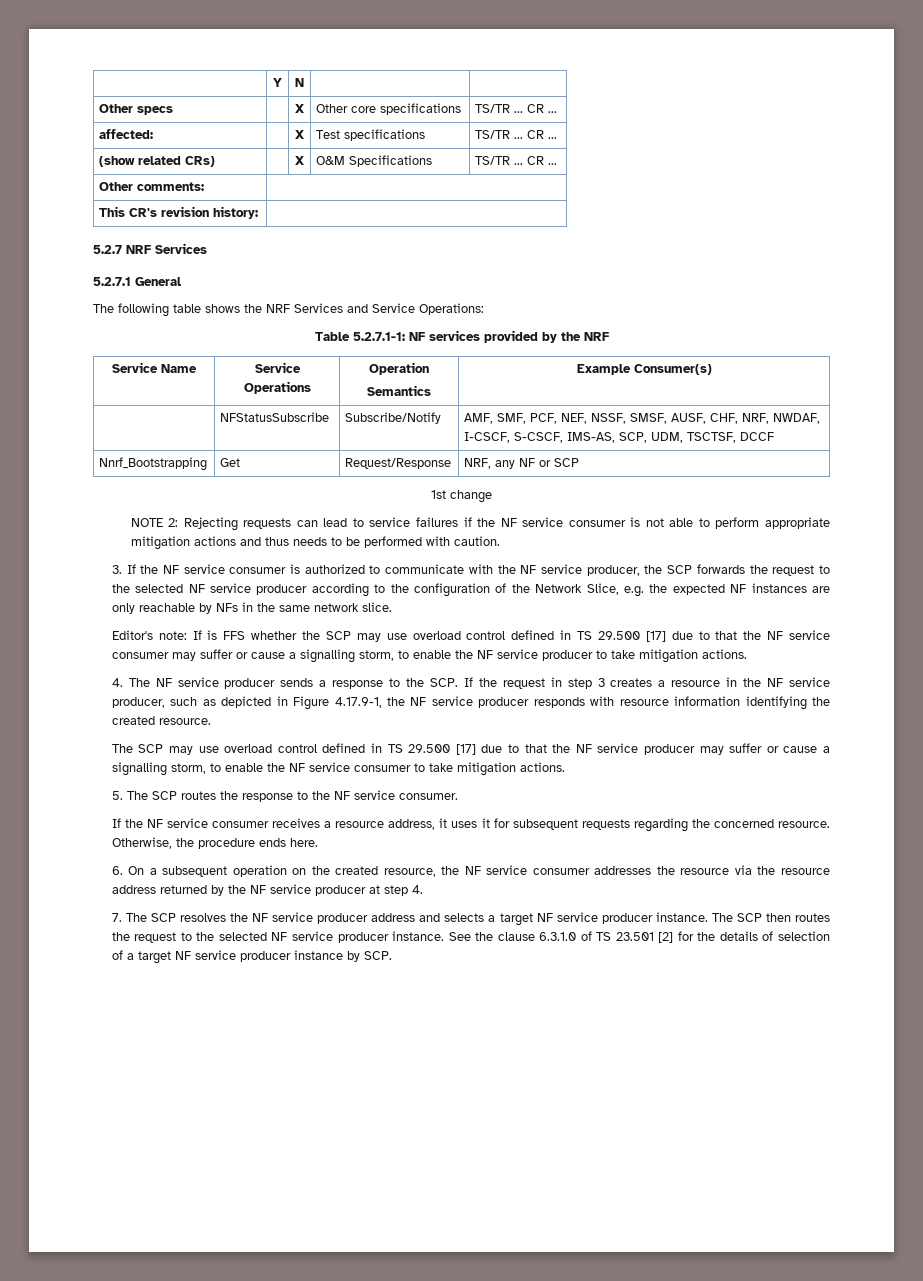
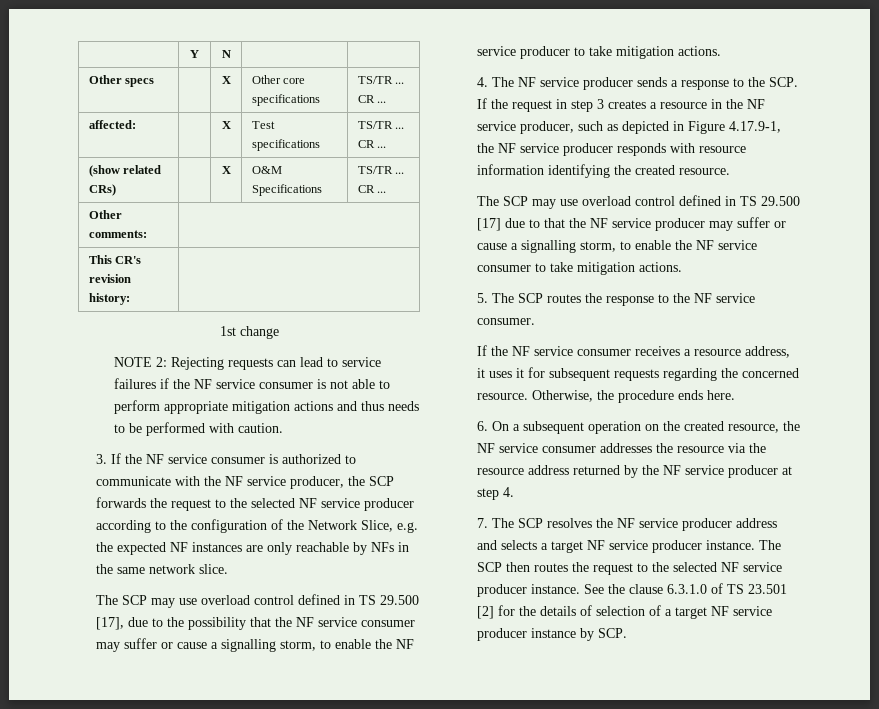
[93,243,207,254] [93,277,182,286] [93,303,484,317] [314,330,609,343] [112,362,197,373] [254,362,301,373] [243,381,311,394] [369,362,429,375] [367,385,431,396] [576,364,712,375] [220,412,330,422] [345,412,442,424] [464,413,821,424] [464,432,775,443] [99,457,208,471] [220,458,241,467] [345,458,452,469] [464,458,580,469] // 5.2.7 NRF Services // 5.2.7.1 General // The following table shows the NRF Services and Service Operations: // Table 5.2.7.1-1: NF services provided by the NRF // Service Name | Service Operations | Operation // Semantics | Example Consumer(s) // | NFStatusSubscribe | Subscribe/Notify | AMF, SMF, PCF, NEF, NSSF, SMSF, AUSF, CHF, NRF, NWDAF, I-CSCF, S-CSCF, IMS-AS, SCP, UDM, TSCTSF, DCCF // Nnrf_Bootstrapping | Get | Request/Response | NRF, any NF or SCP -> (130, 299) none
[111,630,710,642] Editor's note: If is FFS whether the SCP may use overload control defined in TS 29.500 [17] due to -> [96,594,420,608] [96,617,247,630] The SCP may use overload control defined in TS 29.500 [17], due to the possibility

